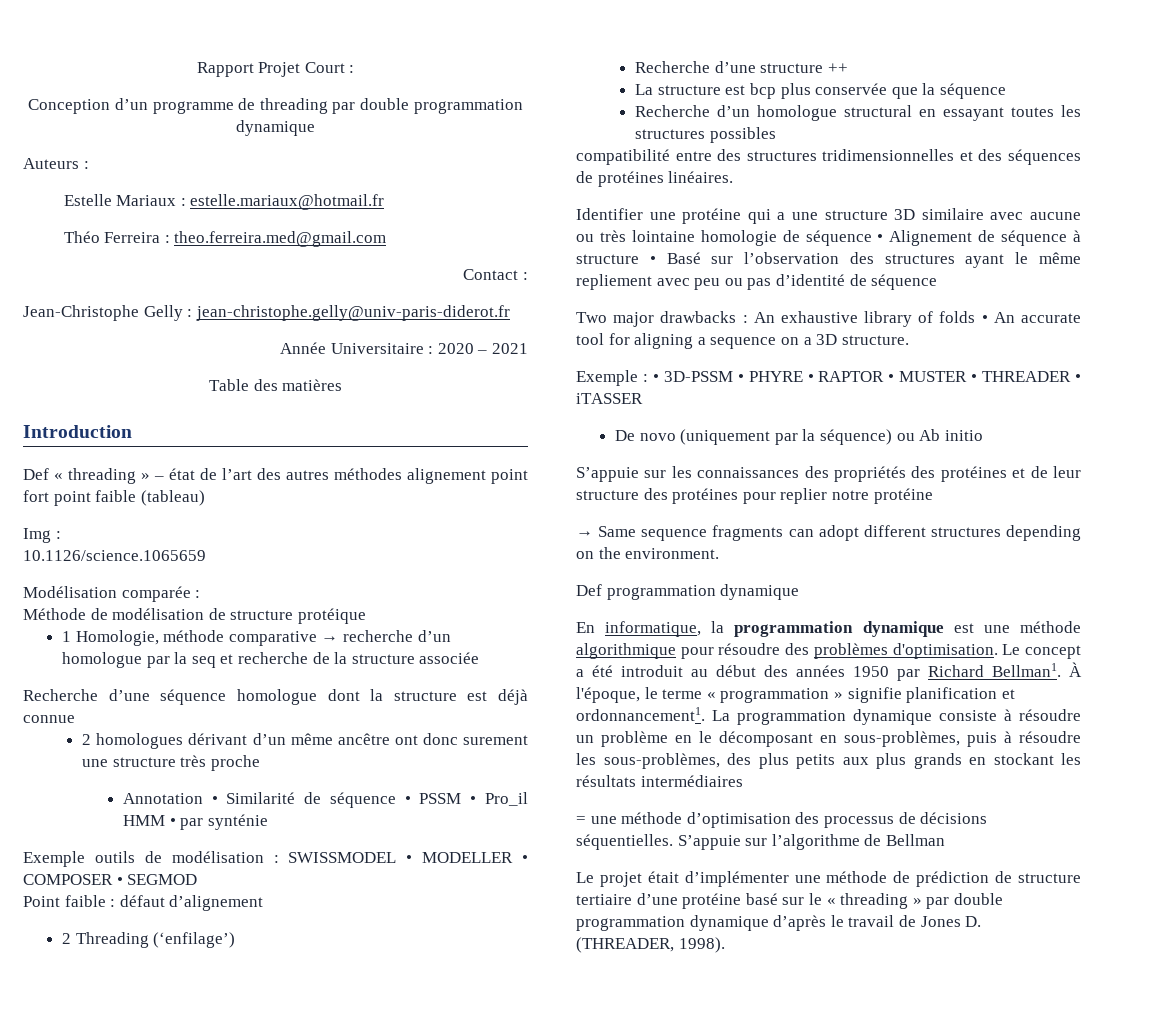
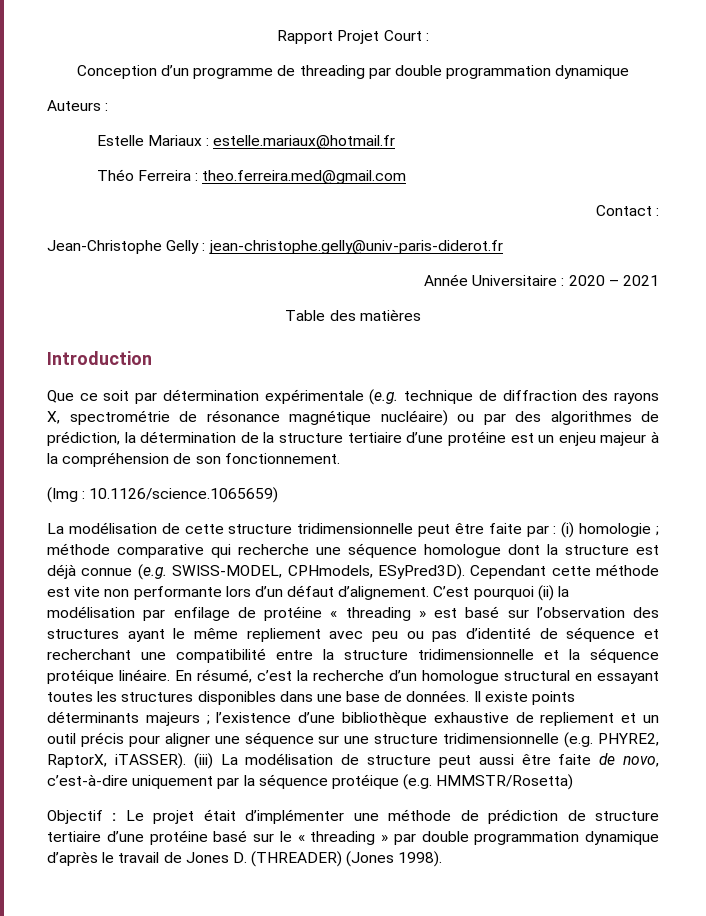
[23,468,528,484] [23,490,205,506] [23,528,61,543] [23,550,206,561] [23,586,201,602] [23,608,366,624] [62,630,451,646] [62,652,480,668] [23,689,150,701] Def « threading » – état de l’art des autres méthodes alignement point fort point faible (tableau) // Img : // 10.1126/science.1065659 // Modélisation comparée : // Méthode de modélisation de structure protéique // 1 Homologie, méthode comparative → recherche d’un homologue par la seq et recherche de la structure associée // Recherche d’une -> [47,389,660,405] [47,410,659,426] [47,431,660,446] [47,452,340,467] [47,487,279,503] [47,522,659,538] [47,543,341,558] Que ce soit par détermination expérimentale (e.g. technique de diffraction des rayons X, spectrométrie de résonance magnétique nucléaire) ou par des algorithmes de prédiction, la détermination de la structure tertiaire d’une protéine est un enjeu majeur à la compréhension de son fonctionnement. // (Img : 10.1126/science.1065659) // La modélisation de cette structure tridimensionnelle peut être faite par : (i) homologie ; méthode comparative qui recherche une
[82,733,528,749] [82,755,261,771] [122,792,528,808] [122,814,268,830] [23,851,528,867] [23,874,198,885] [23,895,264,911] [62,932,236,948] [635,61,849,73] [635,83,1007,99] [635,105,1081,121] [635,127,776,143] [576,149,1081,165] [576,171,734,187] [576,208,1081,224] [576,230,1081,246] [576,252,701,264] // 2 homologues dérivant d’un même ancêtre ont donc surement une structure très proche // Annotation • Similarité de séquence • PSSM • Pro_il HMM • par synténie // Exemple outils de modélisation : SWISSMODEL • MODELLER • COMPOSER • SEGMOD // Point faible : défaut d’alignement // 2 Threading (‘enfilage’) // Recherche d’une structure ++ // La structure est bcp plus conservée que la séquence // Recherche d’un homologue structural en essayant toutes les structures possibles // compatibilité entre des structures tridimensionnelles et des séquences de protéines linéaires. // Identifier une protéine qui a une structure 3D similaire avec aucune ou très lointaine homologie de séquence • Alignement de séquence à structure • Basé -> [137,564,659,580] [47,585,570,601] [47,606,500,621] (e.g. SWISS-MODEL, CPHmodels, ESyPred3D). Cependant cette méthode est vite non performante lors d’un défaut d’alignement. C’est pourquoi (ii) la modélisation par enfilage de protéine « threading » est basé
[576,311,1081,327] [576,333,909,349] [576,370,1081,386] [576,393,643,404] [615,429,983,445] [576,466,1081,482] [576,488,933,504] [576,525,1081,541] [576,547,720,559] [576,584,800,600] [576,621,1081,637] [576,643,1081,659] [576,662,1082,681] [576,687,1015,703] [576,707,1081,725] [576,731,1081,747] [576,753,1081,769] [576,775,743,787] [576,812,988,828] [576,834,945,850] // Two major drawbacks : An exhaustive library of folds • An accurate tool for aligning a sequence on a 3D structure. // Exemple : • 3D-PSSM • PHYRE • RAPTOR • MUSTER • THREADER • iTASSER // De novo (uniquement par la séquence) ou Ab initio // S’appuie sur les connaissances des propriétés des protéines et de leur structure des protéines pour replier notre protéine // → Same sequence fragments can adopt different structures depending on the environment. // Def programmation dynamique // En informatique, la programmation dynamique est une méthode algorithmique pour résoudre des problèmes d'optimisation. Le concept a été introduit au début des années 1950 par Richard Bellman1. À l'époque, le terme « programmation » signifie planification et ordonnancement1. La programmation dynamique consiste à résoudre un problème en le décomposant en sous-problèmes, puis à résoudre les sous-problèmes, des plus petits aux plus grands en stockant les résultats intermédiaires // = une méthode d’optimisation des processus de décisions séquentielles. S’appuie sur l’algorithme de Bellman // -> [644,629,659,639] [47,648,659,663] [47,669,659,684] [47,690,576,705] [47,711,659,726] [47,732,659,748] [47,753,659,769] [47,774,574,790] [47,810,117,824] et recherchant une compatibilité entre la structure tridimensionnelle et la séquence protéique linéaire. En résumé, c’est la recherche d’un homologue structural en essayant toutes les structures disponibles dans une base de données. Il existe points déterminants majeurs ; l’existence d’une bibliothèque exhaustive de repliement et un outil précis pour aligner une séquence sur une structure tridimensionnelle (e.g. PHYRE2, RaptorX, iTASSER). (iii) La modélisation de structure peut aussi être faite de novo, c’est-à-dire uniquement par la séquence protéique (e.g. HMMSTR/Rosetta) // Objectif :
[576,937,674,953] (THREADER, -> [251,851,395,867] (THREADER) (Jones

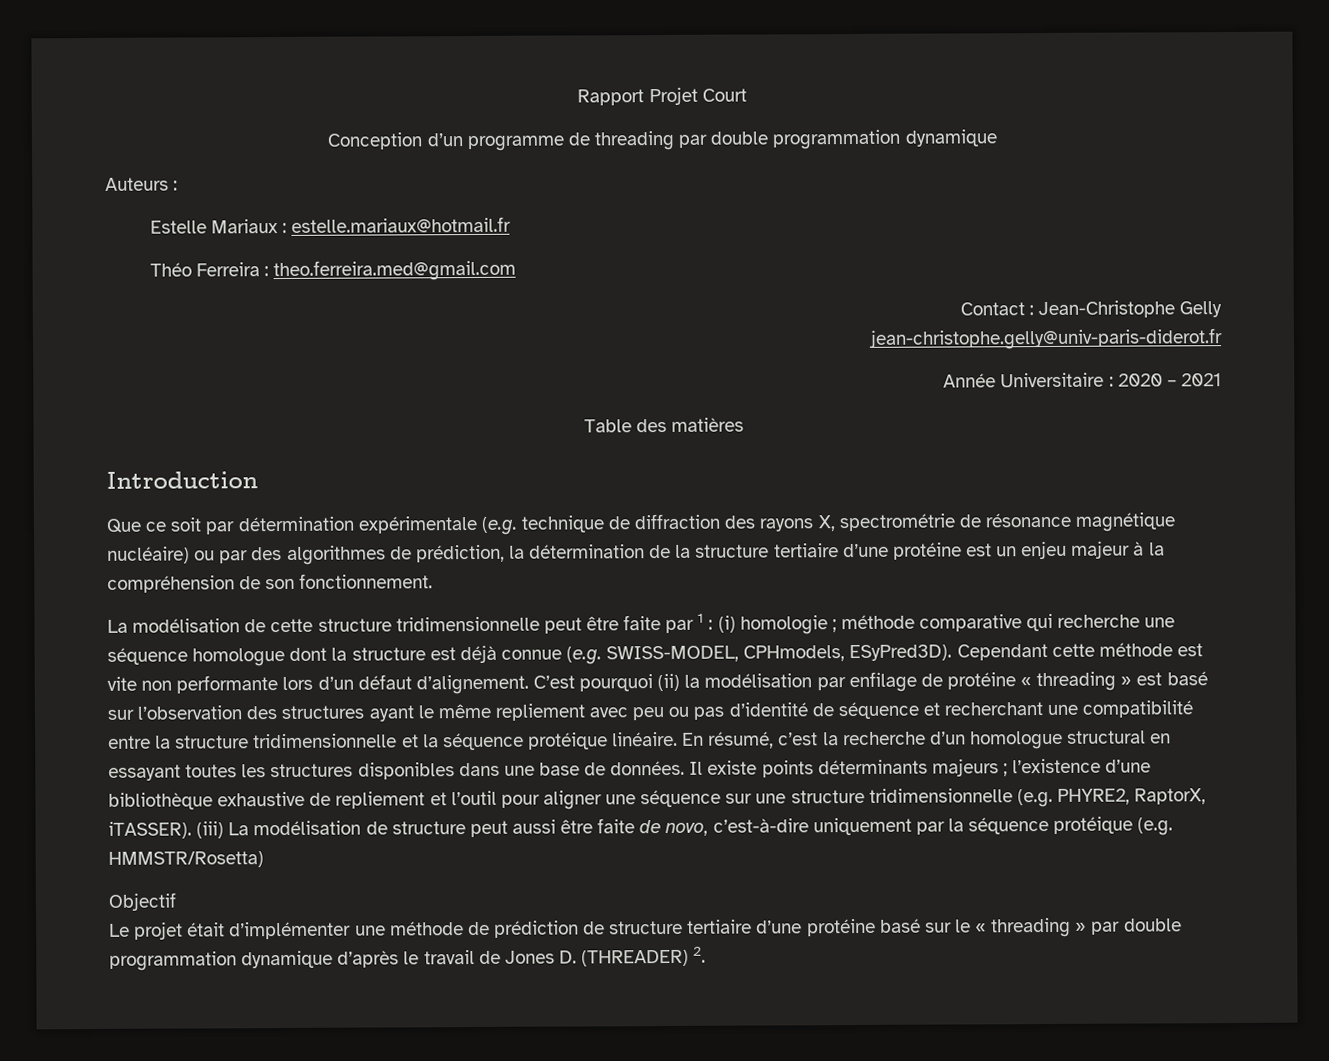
[425,33,429,41] : -> (747, 95) none
(659, 212) // -> (1034, 310) none
[202,243,206,251] : -> (1222, 309) //
[47,487,279,503] // (Img : 10.1126/science.1065659) -> (434, 581) none
(549, 531) none -> [697,613,705,623] 1
[643,715,659,723] [47,732,124,747] un outil précis -> [450,790,497,806] l’outil
[112,813,117,821] : -> (176, 901) //
[346,851,443,867] (Jones 1998). -> [693,946,707,963] 2.

